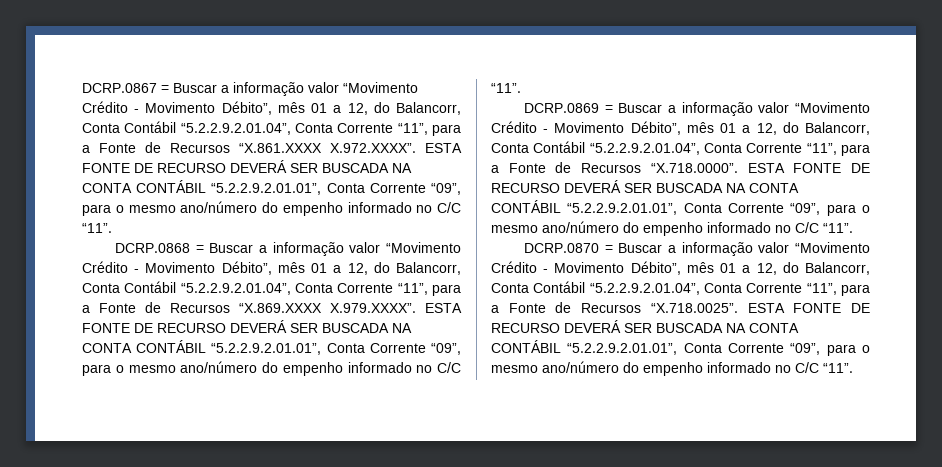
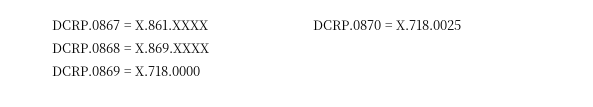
[173,82,418,96] [82,101,462,115] [82,121,461,136] [82,142,462,153] [82,160,412,173] [82,180,461,195] [82,201,461,216] [82,223,112,233] [115,242,462,256] [82,261,462,275] [82,281,461,296] [82,302,462,313] [82,320,412,333] [82,340,461,355] [82,361,461,376] [491,83,521,93] [524,102,870,116] [491,121,870,135] [491,141,870,156] [491,162,870,173] [491,180,799,193] [491,200,870,216] [491,221,853,236] [524,242,870,256] [491,261,870,275] [491,281,870,296] [491,302,870,313] [491,320,799,333] [491,340,870,356] [491,361,853,376] Buscar a informação valor “Movimento Crédito - Movimento Débito”, mês 01 a 12, do Balancorr, Conta Contábil “5.2.2.9.2.01.04”, Conta Corrente “11”, para a Fonte de Recursos “X.861.XXXX X.972.XXXX”. ESTA FONTE DE RECURSO DEVERÁ SER BUSCADA NA CONTA CONTÁBIL “5.2.2.9.2.01.01”, Conta Corrente “09”, para o mesmo ano/número do empenho informado no C/C “11”. // DCRP.0868 = Buscar a informação valor “Movimento Crédito - Movimento Débito”, mês 01 a 12, do Balancorr, Conta Contábil “5.2.2.9.2.01.04”, Conta Corrente “11”, para a Fonte de Recursos “X.869.XXXX X.979.XXXX”. ESTA FONTE DE RECURSO DEVERÁ SER BUSCADA NA CONTA CONTÁBIL “5.2.2.9.2.01.01”, Conta Corrente “09”, para o mesmo ano/número do empenho informado no C/C “11”. // DCRP.0869 = Buscar a informação valor “Movimento Crédito - Movimento Débito”, mês 01 a 12, do Balancorr, Conta Contábil “5.2.2.9.2.01.04”, Conta Corrente “11”, para a Fonte de Recursos “X.718.0000”. ESTA FONTE DE RECURSO DEVERÁ SER BUSCADA NA CONTA CONTÁBIL “5.2.2.9.2.01.01”, Conta Corrente “09”, para o mesmo ano/número do empenho informado no C/C “11”. // DCRP.0870 = Buscar a informação valor “Movimento Crédito - Movimento Débito”, mês 01 a 12, do Balancorr, Conta Contábil “5.2.2.9.2.01.04”, Conta Corrente “11”, para a Fonte de Recursos “X.718.0025”. ESTA FONTE DE RECURSO DEVERÁ SER BUSCADA NA CONTA CONTÁBIL “5.2.2.9.2.01.01”, Conta Corrente “09”, para o mesmo ano/número do empenho informado no C/C “11”. -> [135,20,209,30] [52,43,210,53] [52,66,201,76] [313,20,462,30] X.861.XXXX // DCRP.0868 = X.869.XXXX // DCRP.0869 = X.718.0000 // DCRP.0870 = X.718.0025

